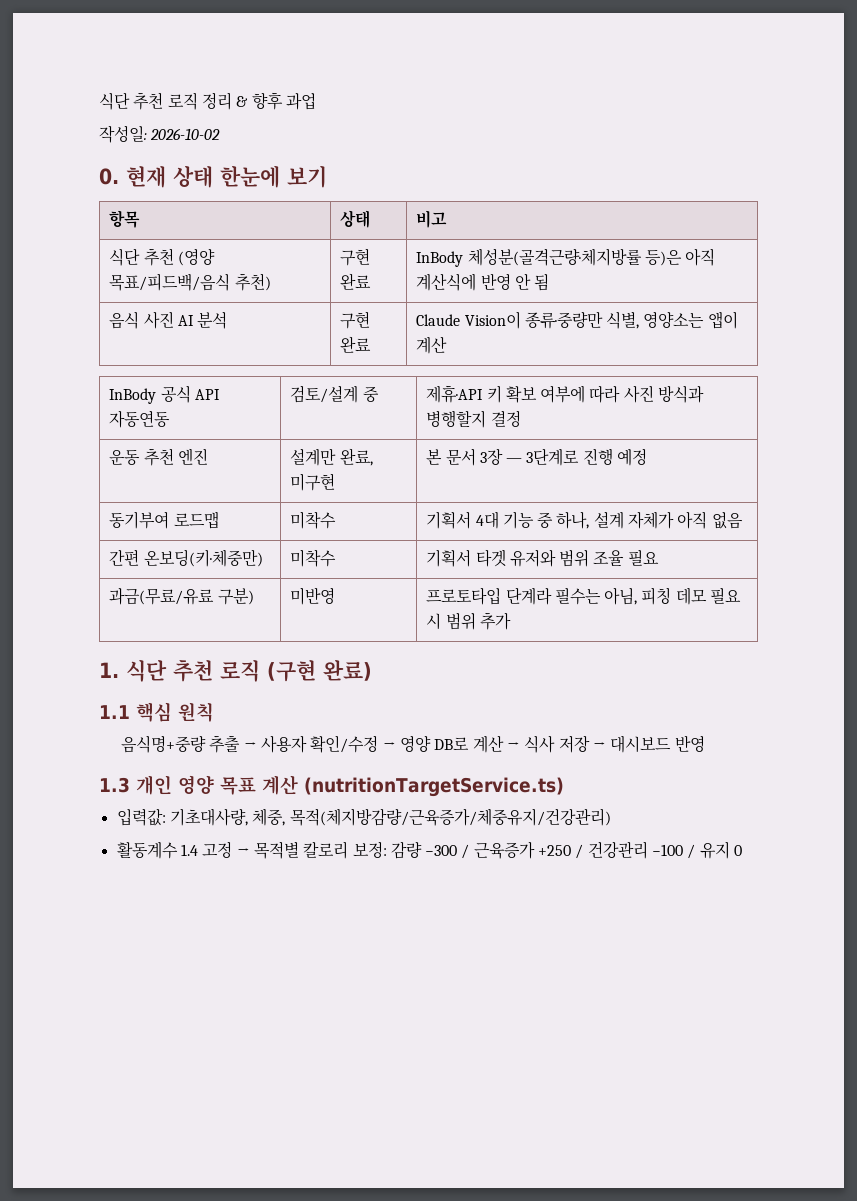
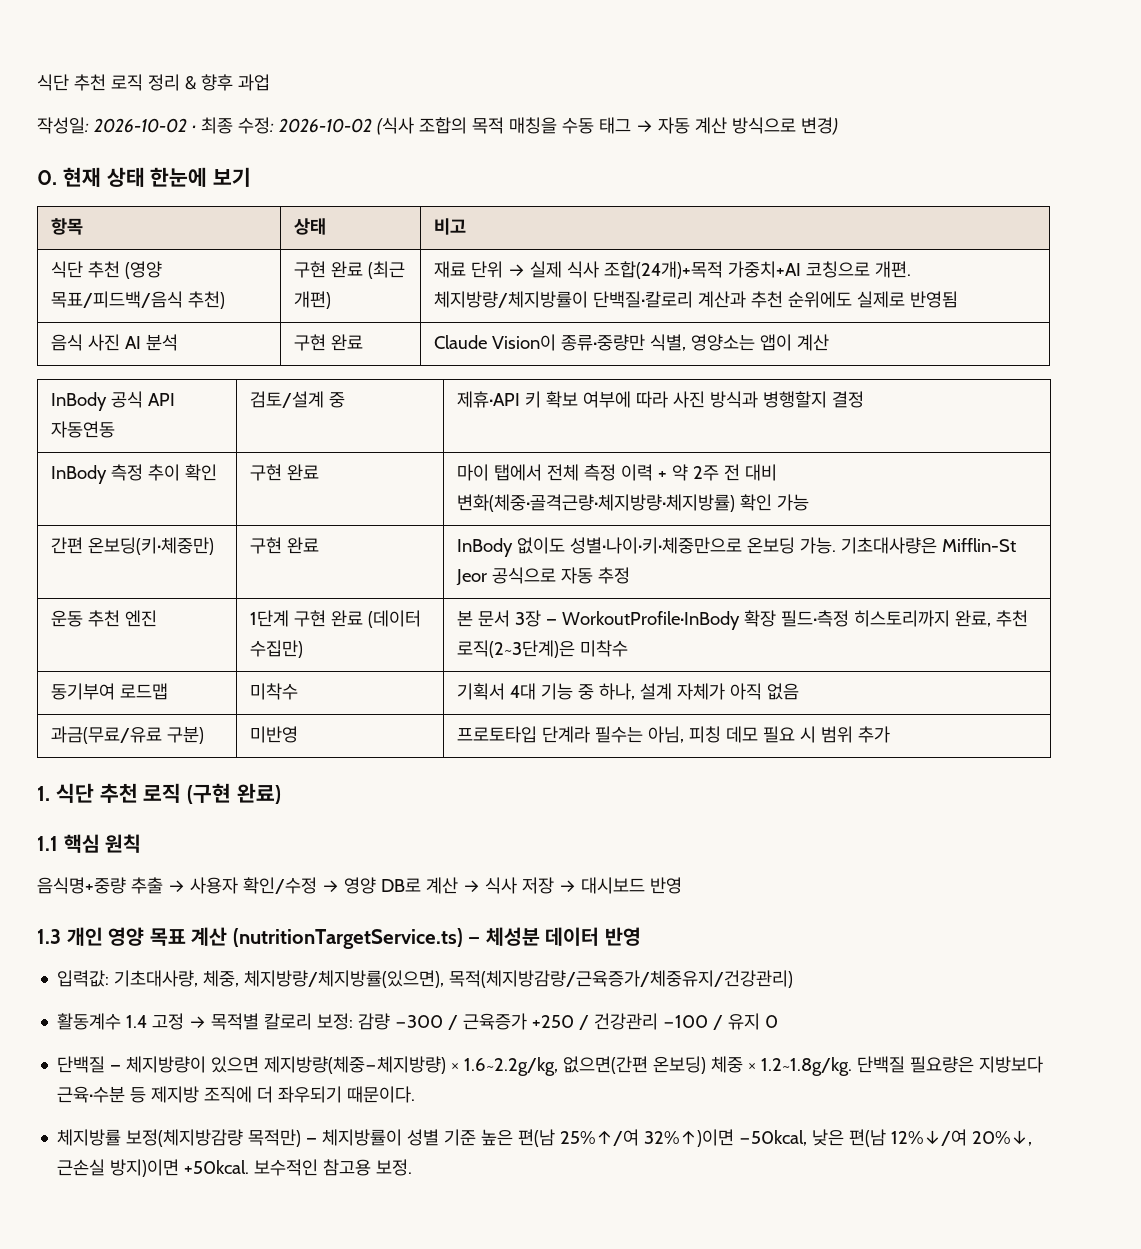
(221, 134) none -> [191,117,838,135] · 최종 수정: 2026-10-02 (식사 조합의 목적 매칭을 수동 태그 → 자동 계산 방식으로 변경)
[416,248,716,267] [416,273,550,291] | InBody 체성분(골격근량·체지방률 등)은 아직 계산식에 반영 안 됨 -> [367,261,405,279] [293,291,331,309] [433,261,911,279] [433,291,958,308] (최근 개편) | 재료 단위 → 실제 식사 조합(24개)+목적 가중치+AI 코칭으로 개편. 체지방량/체지방률이 단백질·칼로리 계산과 추천 순위에도 실제로 반영됨
[109,448,208,466] [290,448,373,466] [290,473,336,491] [426,448,648,466] 운동 추천 엔진 | 설계만 완료, 미구현 | 본 문서 3장 — 3단계로 진행 예정 -> [50,464,217,484] [249,464,319,481] [456,464,777,481] [456,494,809,512] [50,537,214,555] [249,537,319,554] [456,537,1016,557] [455,567,630,586] [50,610,157,627] [249,610,421,628] [249,640,303,658] [456,610,1028,630] [456,640,628,658] InBody 측정 추이 확인 | 구현 완료 | 마이 탭에서 전체 측정 이력 + 약 2주 전 대비 변화(체중·골격근량·체지방량·체지방률) 확인 가능 // 간편 온보딩(키·체중만) | 구현 완료 | InBody 없이도 성별·나이·키·체중만으로 온보딩 가능. 기초대사량은 Mifflin-St Jeor 공식으로 자동 추정 // 운동 추천 엔진 | 1단계 구현 완료 (데이터 수집만) | 본 문서 3장 — WorkoutProfile·InBody 확장 필드·측정 히스토리까지 완료, 추천 로직(2~3단계)은 미착수
[109,549,263,567] [290,549,337,567] [426,549,659,567] // 간편 온보딩(키·체중만) | 미착수 | 기획서 타겟 유저와 범위 조율 필요 -> (799, 691) none
(564, 787) none -> [468,927,641,946] — 체성분 데이터 반영
(286, 817) none -> [244,970,445,988] 체지방량/체지방률(있으면),
(743, 850) none -> [57,1056,1044,1076] [57,1086,416,1103] [57,1129,1033,1147] [57,1159,413,1177] // 단백질 — 체지방량이 있으면 제지방량(체중−체지방량) × 1.6~2.2g/kg, 없으면(간편 온보딩) 체중 × 1.2~1.8g/kg. 단백질 필요량은 지방보다 근육·수분 등 제지방 조직에 더 좌우되기 때문이다. // 체지방률 보정(체지방감량 목적만) — 체지방률이 성별 기준 높은 편(남 25%↑/여 32%↑)이면 −50kcal, 낮은 편(남 12%↓/여 20%↓, 근손실 방지)이면 +50kcal. 보수적인 참고용 보정.

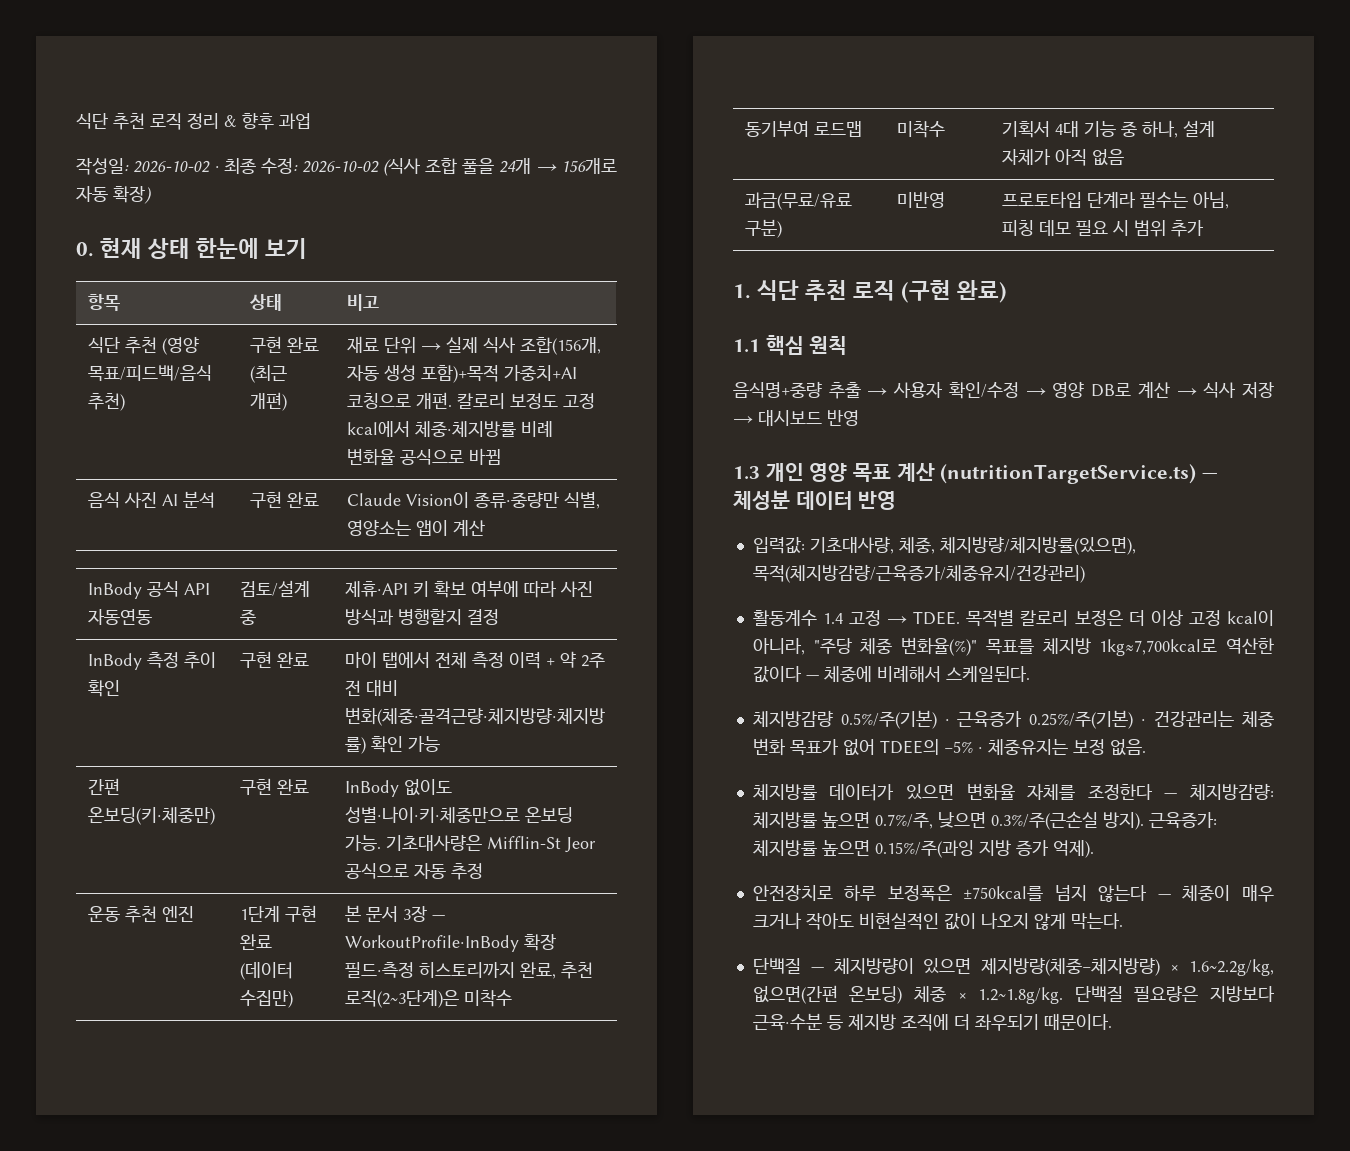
[418,117,838,135] 조합의 목적 매칭을 수동 태그 → 자동 계산 방식으로 변경) -> [425,158,617,174] [76,186,152,204] 조합 풀을 24개 → 156개로 자동 확장)
[603,261,911,279] [433,291,958,308] 조합(24개)+목적 가중치+AI 코칭으로 개편. 체지방량/체지방률이 단백질·칼로리 계산과 추천 순위에도 실제로 반영됨 -> [519,337,601,355] [346,365,577,383] [346,392,595,409] [346,421,553,437] [346,448,501,466] 조합(156개, 자동 생성 포함)+목적 가중치+AI 코칭으로 개편. 칼로리 보정도 고정 kcal에서 체중·체지방률 비례 변화율 공식으로 바뀜
(207, 1022) none -> [913,611,961,625] TDEE.
[317,1013,779,1030] 보정: 감량 −300 / 근육증가 +250 / 건강관리 −100 / 유지 0 -> [1074,610,1274,626] [752,637,1274,656] [752,666,1030,683] [752,710,1274,729] [752,738,1146,756] [752,783,1274,801] [752,811,1217,830] [752,840,1094,858] [752,885,1274,902] [752,912,1123,930] 보정은 더 이상 고정 kcal이 아니라, "주당 체중 변화율(%)" 목표를 체지방 1kg≈7,700kcal로 역산한 값이다 — 체중에 비례해서 스케일된다. // 체지방감량 0.5%/주(기본) · 근육증가 0.25%/주(기본) · 건강관리는 체중 변화 목표가 없어 TDEE의 −5% · 체중유지는 보정 없음. // 체지방률 데이터가 있으면 변화율 자체를 조정한다 — 체지방감량: 체지방률 높으면 0.7%/주, 낮으면 0.3%/주(근손실 방지). 근육증가: 체지방률 높으면 0.15%/주(과잉 지방 증가 억제). // 안전장치로 하루 보정폭은 ±750kcal를 넘지 않는다 — 체중이 매우 크거나 작아도 비현실적인 값이 나오지 않게 막는다.
[57,1129,1033,1147] [57,1159,413,1177] // 체지방률 보정(체지방감량 목적만) — 체지방률이 성별 기준 높은 편(남 25%↑/여 32%↑)이면 −50kcal, 낮은 편(남 12%↓/여 20%↓, 근손실 방지)이면 +50kcal. 보수적인 참고용 보정. -> (1112, 1021) none

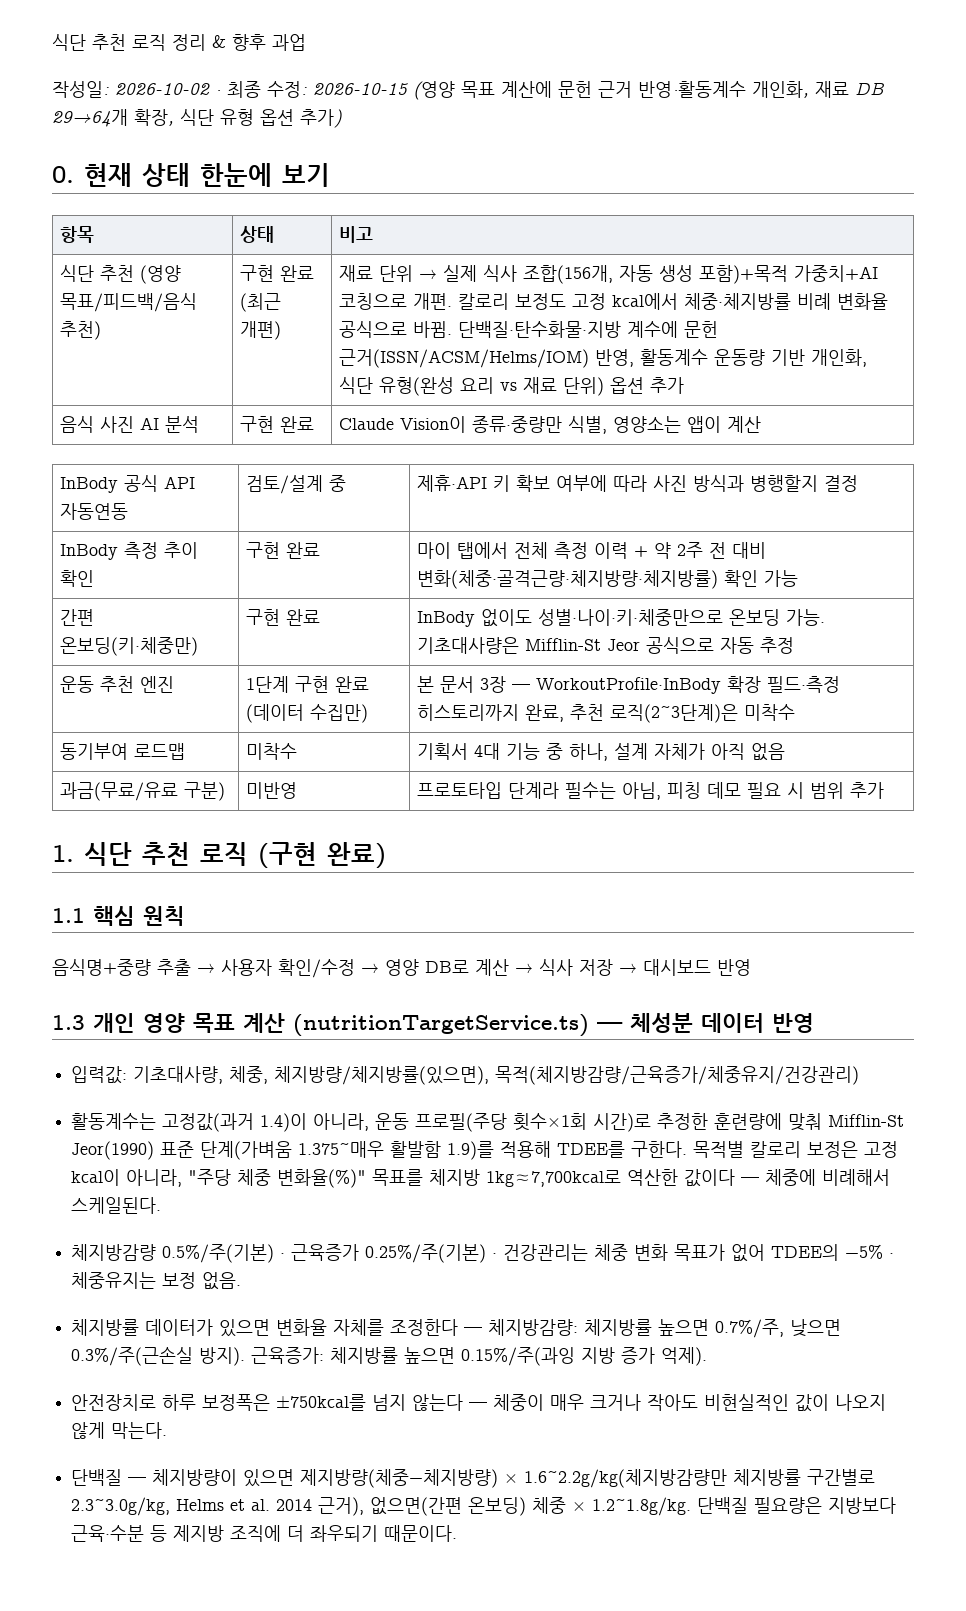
[302,158,617,176] [76,186,152,204] 2026-10-02 (식사 조합 풀을 24개 → 156개로 자동 확장) -> [313,81,884,100] [52,109,342,128] 2026-10-15 (영양 목표 계산에 문헌 근거 반영·활동계수 개인화, 재료 DB 29→64개 확장, 식단 유형 옵션 추가)
[468,448,501,465] 바뀜 -> [413,321,719,338] [339,349,868,368] [339,377,685,396] 바뀜. 단백질·탄수화물·지방 계수에 문헌 근거(ISSN/ACSM/Helms/IOM) 반영, 활동계수 운동량 기반 개인화, 식단 유형(완성 요리 vs 재료 단위) 옵션 추가
[752,609,961,626] 활동계수 1.4 고정 → TDEE. -> [71,1113,905,1132] [71,1141,688,1160] 활동계수는 고정값(과거 1.4)이 아니라, 운동 프로필(주당 횟수×1회 시간)로 추정한 훈련량에 맞춰 Mifflin-St Jeor(1990) 표준 단계(가벼움 1.375~매우 활발함 1.9)를 적용해 TDEE를 구한다.
[1128,610,1183,626] 더 이상 -> (859, 1149) none
[1189,959,1274,976] 1.6~2.2g/kg, -> [524,1469,876,1488] [71,1497,365,1516] 1.6~2.2g/kg(체지방감량만 체지방률 구간별로 2.3~3.0g/kg, Helms et al. 2014 근거),

